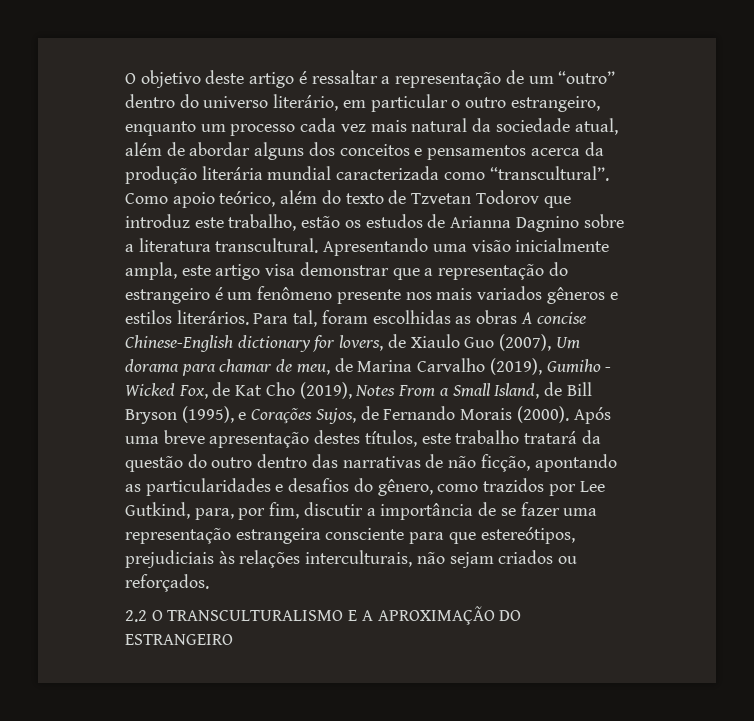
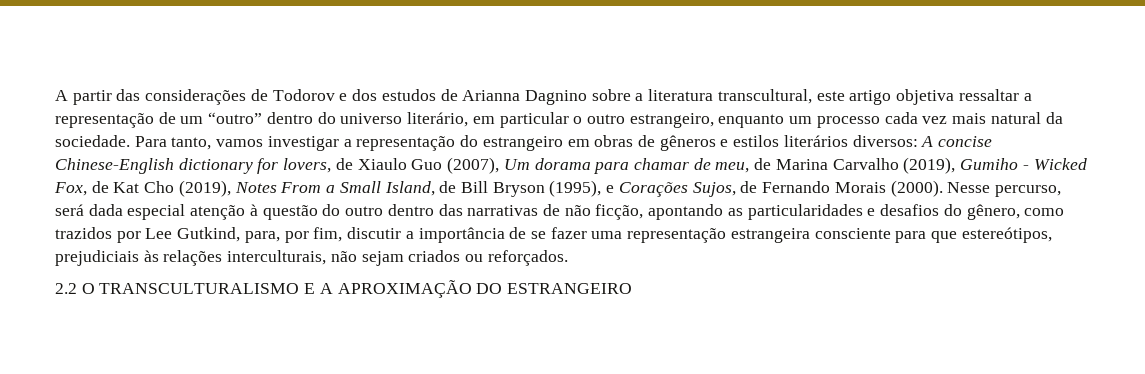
[125,70,307,88] O objetivo deste artigo é -> [55,89,955,105] A partir das considerações de Todorov e dos estudos de Arianna Dagnino sobre a literatura transcultural, este artigo objetiva
[495,118,618,135] [125,142,604,160] [125,166,609,184] [125,190,571,208] [125,214,624,232] [125,238,610,256] [125,262,568,280] [125,286,618,304] [125,310,518,327] sociedade atual, além de abordar alguns dos conceitos e pensamentos acerca da produção literária mundial caracterizada como “transcultural”. Como apoio teórico, além do texto de Tzvetan Todorov que introduz este trabalho, estão os estudos de Arianna Dagnino sobre a literatura transcultural. Apresentando uma visão inicialmente ampla, este artigo visa demonstrar que a representação do estrangeiro é um fenômeno presente nos mais variados gêneros e estilos literários. Para tal, foram escolhidas as obras -> [55,135,918,151] sociedade. Para tanto, vamos investigar a representação do estrangeiro em obras de gêneros e estilos literários diversos:
[573,407,611,424] [125,430,601,448] Após uma breve apresentação destes títulos, este trabalho tratará da -> [947,182,1061,197] [55,204,258,220] Nesse percurso, será dada especial atenção à

